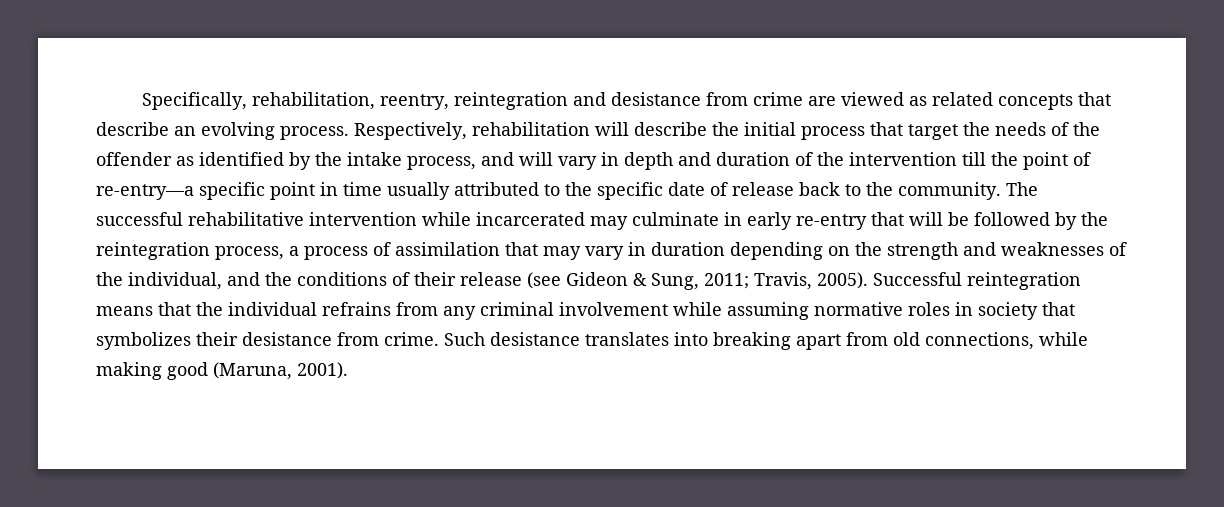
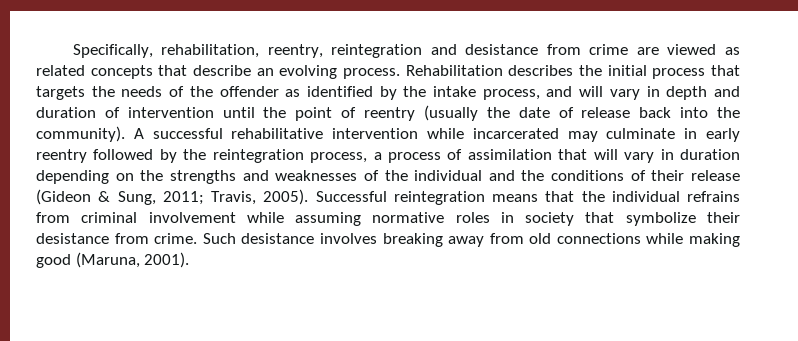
[354,122,707,140] Respectively, rehabilitation will describe -> [405,65,574,76] Rehabilitation describes
[908,124,958,140] target -> [36,86,85,100] targets
[817,152,1091,170] [96,182,1038,200] the intervention till the point of re-entry—a specific point in time usually attributed to the specific date of release back to the community. The -> [127,105,741,121] [36,126,144,142] intervention until the point of reentry (usually the date of release back into the community). A
[796,212,969,230] re-entry that will be -> [36,149,87,163] reentry
[543,246,581,260] may -> [593,149,618,160] will
[887,242,958,260] strength -> [169,170,236,184] strengths
[128,272,222,290] individual, -> [414,170,483,181] individual
[527,272,628,289] (see Gideon -> [36,189,91,205] (Gideon
[443,306,476,320] any -> (70, 217) none
[96,332,191,350] symbolizes -> [625,212,696,226] symbolize
[585,332,841,350] translates into breaking apart -> [319,233,485,247] involves breaking away
[925,332,1034,350] connections, -> [556,233,641,244] connections

